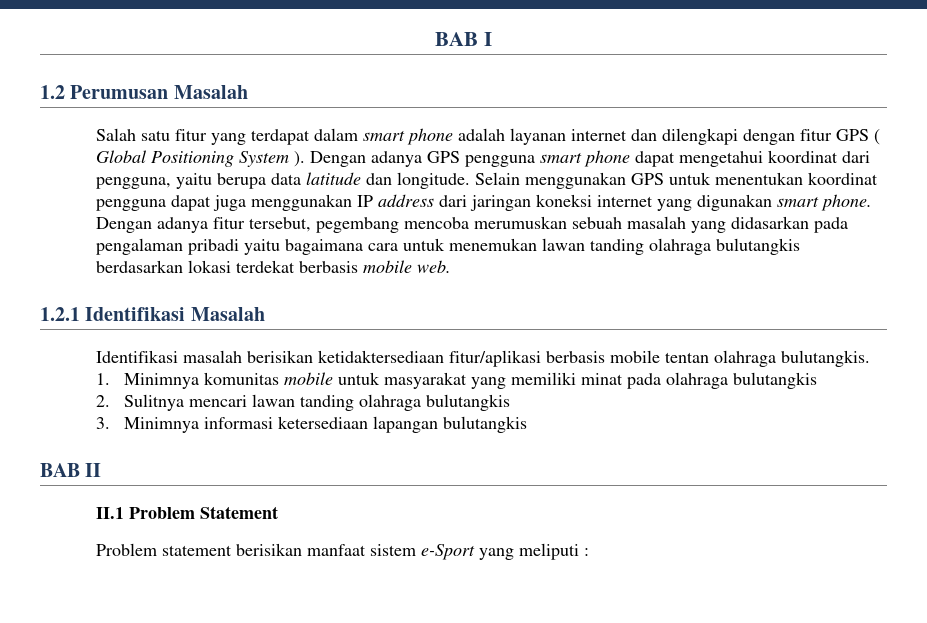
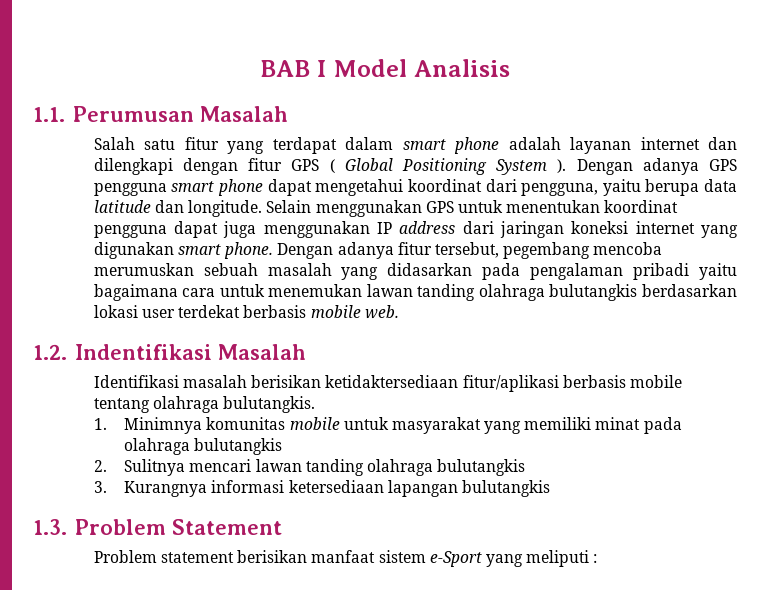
[40,85,65,99] // 1.2 -> [332,59,510,77] [33,107,65,122] Model Analisis // 1.1.
(232, 266) none -> [141,309,175,318] user
[40,307,186,321] 1.2.1 Identifikasi -> [33,344,212,360] 1.2. Indentifikasi
[665,352,710,363] tentan -> [93,398,150,413] tentang
[124,417,200,433] Minimnya -> [124,481,208,497] Kurangnya
[40,463,102,477] [96,507,125,519] BAB II // II.1 -> [33,519,67,535] 1.3.

